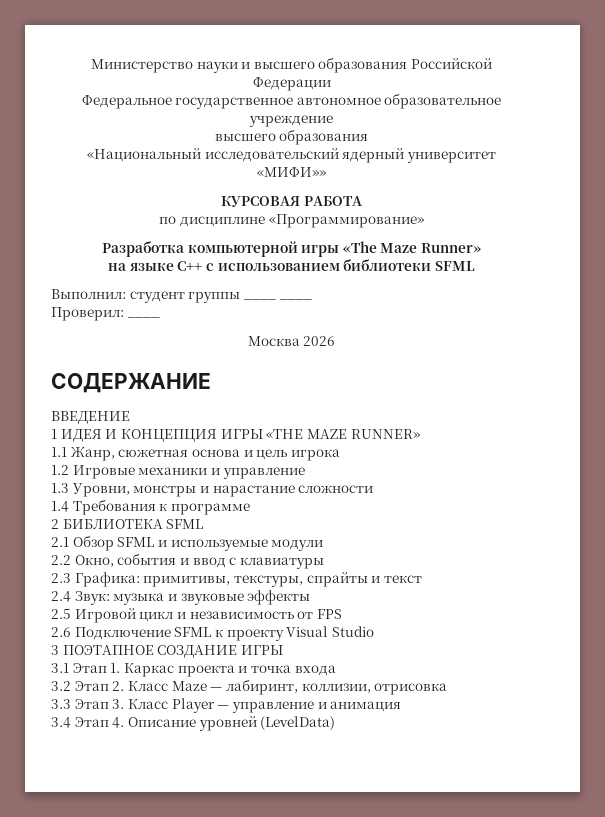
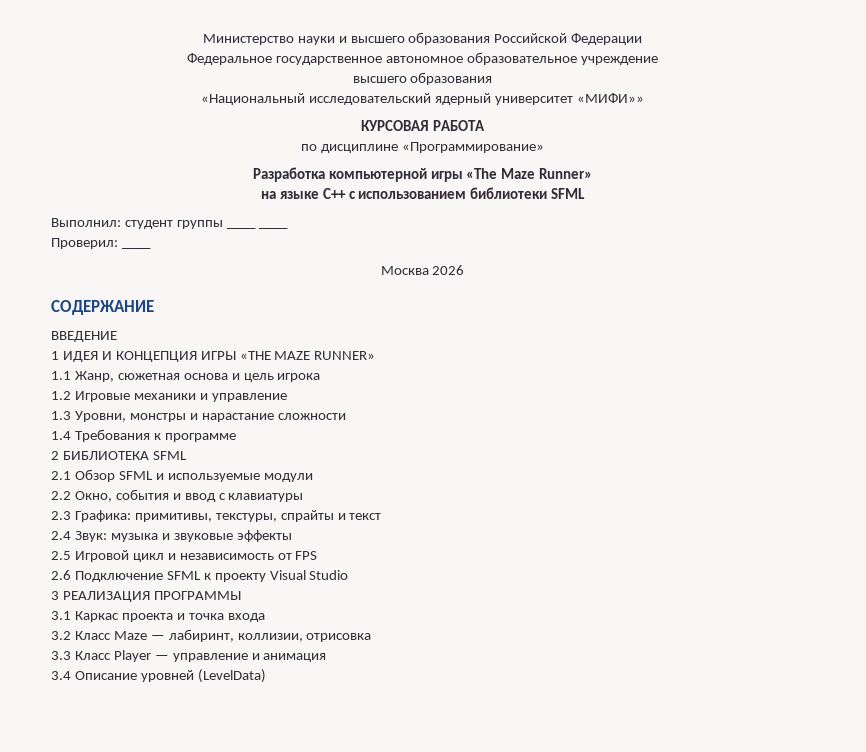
[62,645,283,658] ПОЭТАПНОЕ СОЗДАНИЕ ИГРЫ -> [62,591,241,602] РЕАЛИЗАЦИЯ ПРОГРАММЫ
[72,663,121,673] Этап 1. -> (71, 615) none
[74,681,125,691] Этап 2. -> (71, 635) none
[74,699,125,709] Этап 3. -> (71, 655) none
[74,717,125,728] Этап 4. -> (71, 675) none

